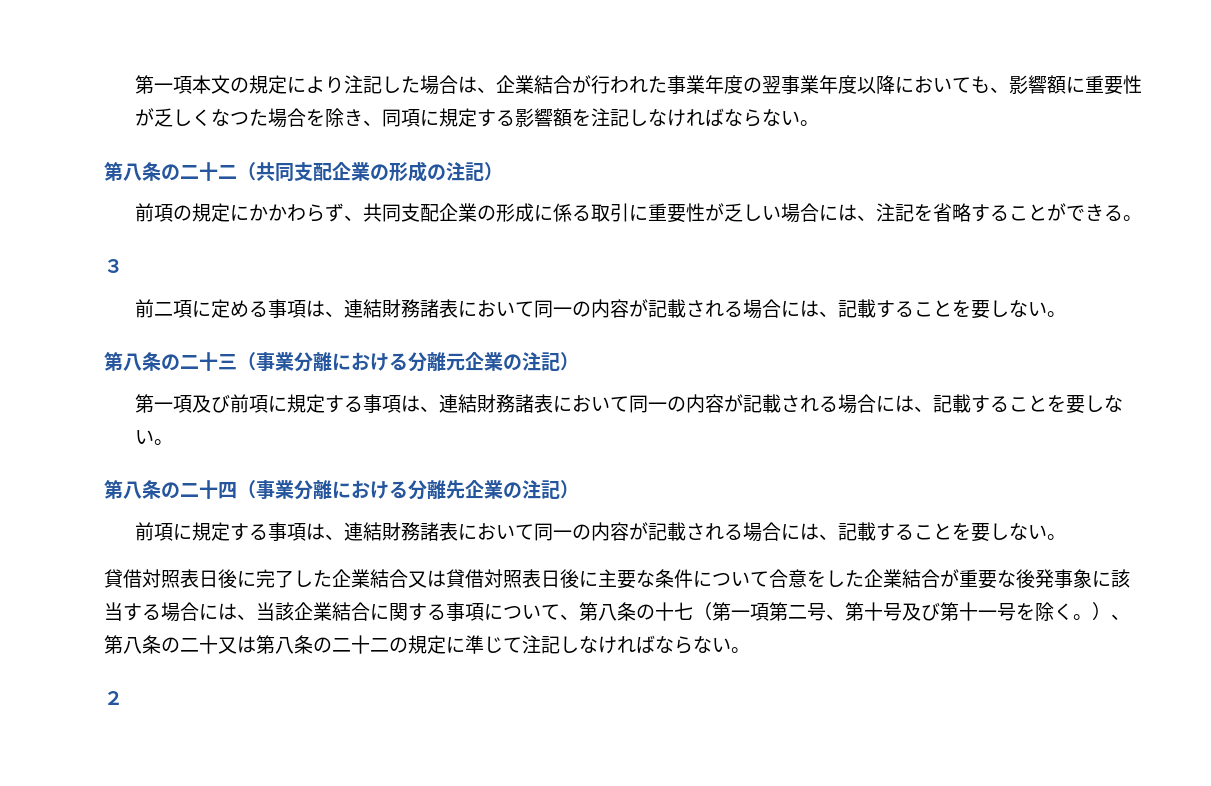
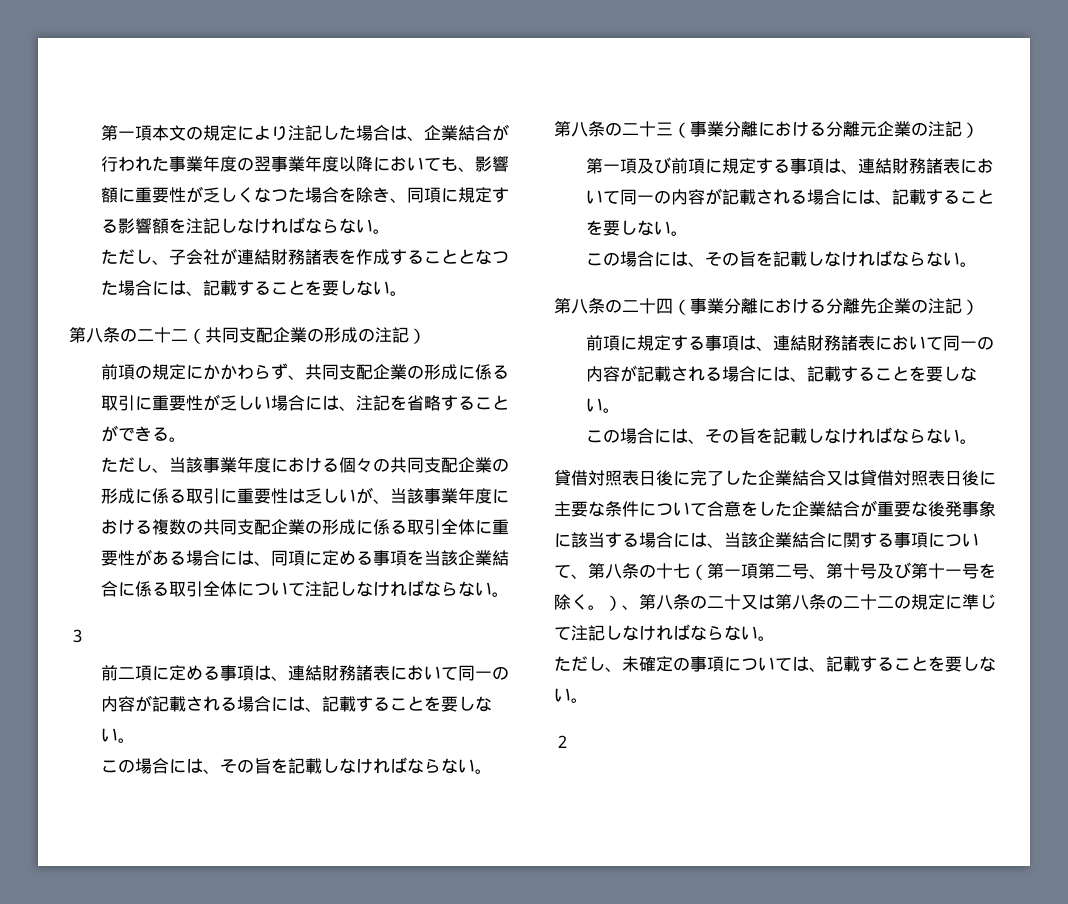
(820, 123) none -> [100,248,509,265] [100,280,407,296] // ただし、子会社が連結財務諸表を作成することとなつた場合には、記載することを要しない。
(1143, 218) none -> [100,456,509,473] [100,487,509,504] [100,519,509,535] [100,549,509,566] [100,580,509,597] // ただし、当該事業年度における個々の共同支配企業の形成に係る取引に重要性は乏しいが、当該事業年度における複数の共同支配企業の形成に係る取引全体に重要性がある場合には、同項に定める事項を当該企業結合に係る取引全体について注記しなければならない。
(1067, 314) none -> [100,757,492,774] // この場合には、その旨を記載しなければならない。
(174, 442) none -> [585,250,977,267] // この場合には、その旨を記載しなければならない。
(1067, 537) none -> [585,427,977,444] // この場合には、その旨を記載しなければならない。
(750, 650) none -> [554,656,996,672] [554,688,588,703] // ただし、未確定の事項については、記載することを要しない。

